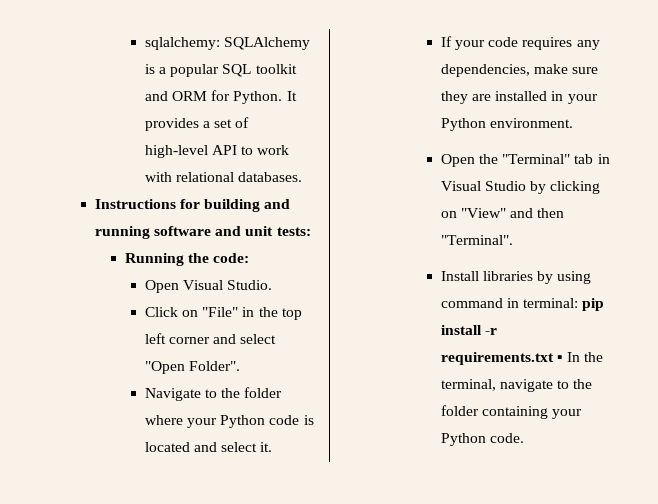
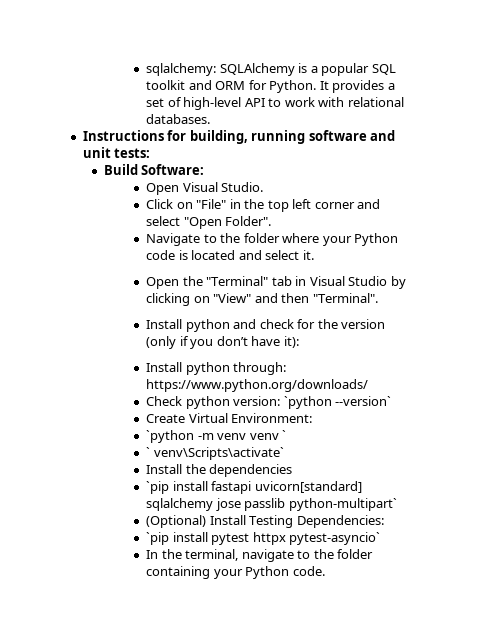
[204,199,291,212] building and -> [189,130,248,144] building,
[124,253,249,266] Running the code: -> [103,164,205,175] Build Software:
[440,36,600,50] [440,64,599,77] [440,91,598,104] [440,118,574,131] // If your code requires any dependencies, make sure they are installed in your Python environment. -> (314, 255) none
[483,271,592,284] [440,298,605,311] [440,325,498,335] [440,352,564,365] libraries by using command in terminal: pip install -r requirements.txt ▪ -> [185,319,386,332] [146,336,299,349] [146,362,287,375] [146,379,369,392] [146,396,392,409] [146,413,313,423] [146,430,287,443] [146,447,284,460] [146,464,293,477] [146,481,362,494] [146,498,397,511] [146,515,384,528] [146,532,381,545] python and check for the version (only if you don’t have it): // Install python through: https://www.python.org/downloads/ // Check python version: `python --version` // Create Virtual Environment: // `python -m venv venv ` // ` venv\Scripts\activate` // Install the dependencies // `pip install fastapi uvicorn[standard] sqlalchemy jose passlib python-multipart` // (Optional) Install Testing Dependencies: // `pip install pytest httpx pytest-asyncio` //

